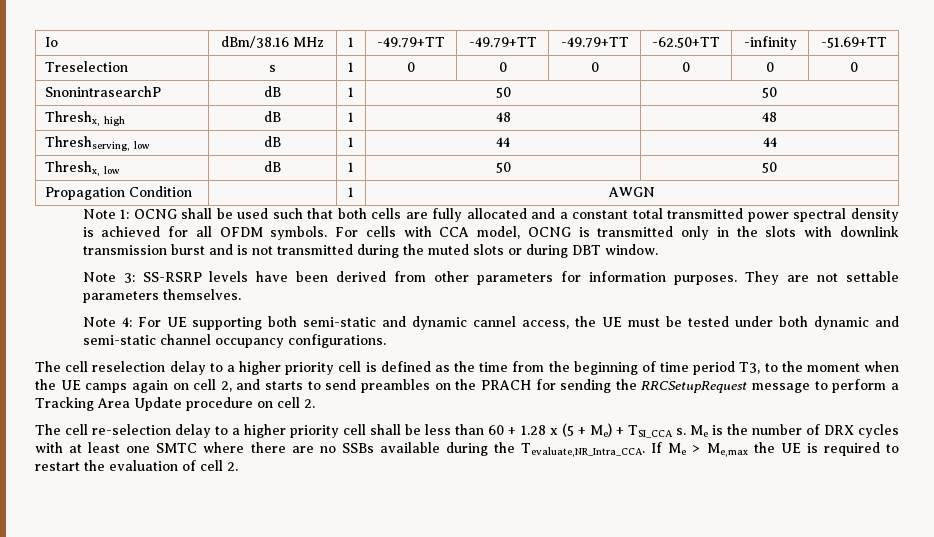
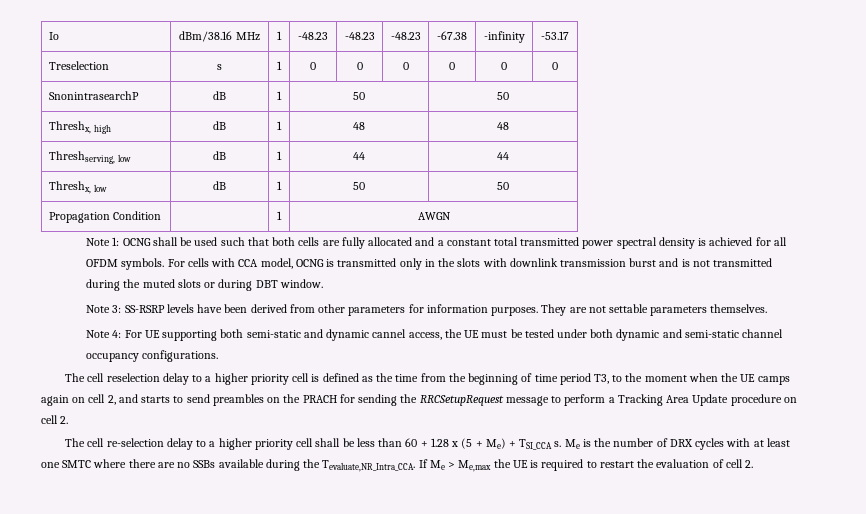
[377,37,445,48] [468,37,537,48] [560,37,629,48] [652,37,720,48] -49.79+TT | -49.79+TT | -49.79+TT | -62.50+TT -> [298,32,328,40] [344,32,375,40] [390,32,421,40] [437,31,467,40] -48.23 | -48.23 | -48.23 | -67.38
[820,37,887,48] -51.69+TT -> [541,31,569,40] -53.17

